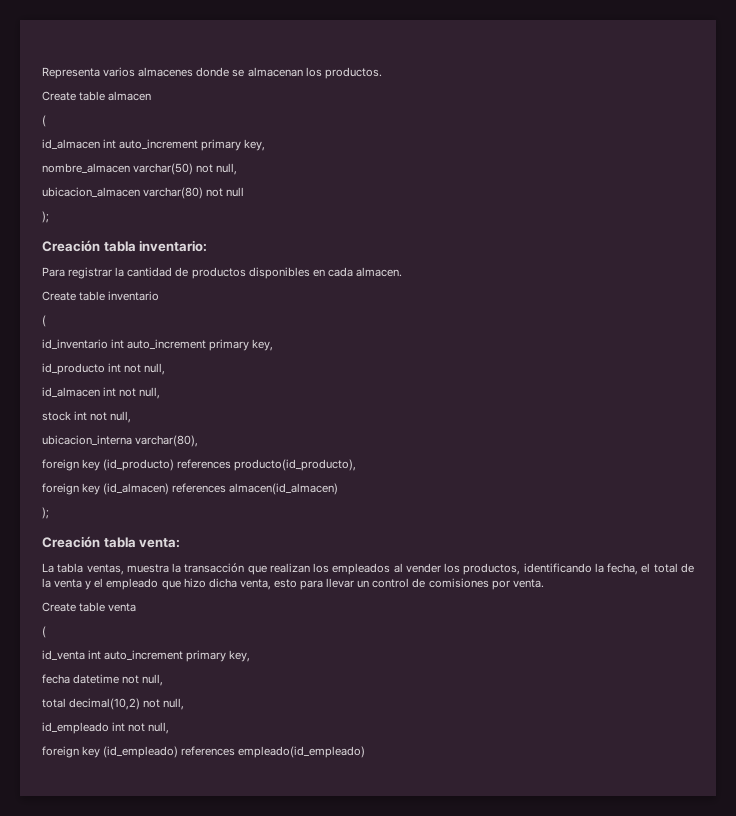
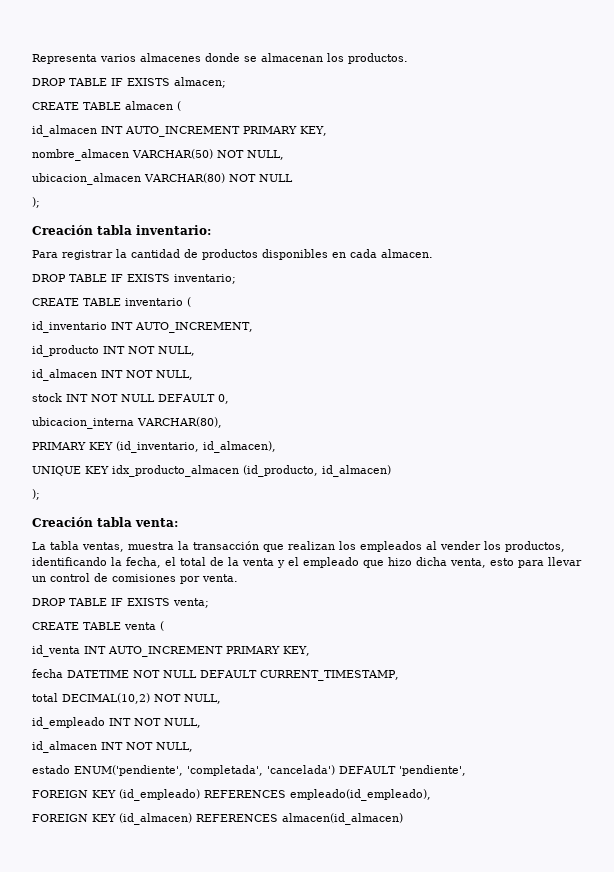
[42,91,106,101] Create table -> [32,77,226,88] [32,102,121,110] DROP TABLE IF EXISTS almacen; // CREATE TABLE
(152, 96) // -> (173, 105) none
[103,139,266,151] [42,163,238,175] [42,187,245,199] int auto_increment primary key, // nombre_almacen varchar(50) not null, // ubicacion_almacen varchar(80) not null -> [101,126,327,137] [32,149,284,161] [32,173,293,185] INT AUTO_INCREMENT PRIMARY KEY, // nombre_almacen VARCHAR(50) NOT NULL, // ubicacion_almacen VARCHAR(80) NOT NULL
[42,291,106,301] Create table -> [32,274,236,284] [32,298,121,306] DROP TABLE IF EXISTS inventario; // CREATE TABLE
(160, 296) // -> (183, 302) none
[111,339,274,351] [42,363,166,375] [42,387,161,399] [42,411,132,423] [42,435,199,447] [42,459,357,471] [42,483,339,495] int auto_increment primary key, // id_producto int not null, // id_almacen int not null, // stock int not null, // ubicacion_interna varchar(80), // foreign key (id_producto) references producto(id_producto), // foreign key (id_almacen) references almacen(id_almacen) -> [111,322,253,333] [32,345,195,357] [32,369,193,381] [32,393,229,404] [32,417,222,429] [32,441,276,453] [32,465,391,477] INT AUTO_INCREMENT, // id_producto INT NOT NULL, // id_almacen INT NOT NULL, // stock INT NOT NULL DEFAULT 0, // ubicacion_interna VARCHAR(80), // PRIMARY KEY (id_inventario, id_almacen), // UNIQUE KEY idx_producto_almacen (id_producto, id_almacen)
[42,602,137,612] Create table venta // -> [32,598,209,608] [32,622,156,630] DROP TABLE IF EXISTS venta; // CREATE TABLE venta
[88,650,251,662] [42,674,164,686] [42,698,185,710] [42,722,170,734] [42,746,366,758] int auto_increment primary key, // fecha datetime not null, // total decimal(10,2) not null, // id_empleado int not null, // foreign key (id_empleado) references empleado(id_empleado) -> [84,646,310,657] [32,669,399,681] [32,693,221,704] [32,717,201,729] [32,741,193,753] [32,765,466,776] [32,789,431,801] [32,813,403,825] INT AUTO_INCREMENT PRIMARY KEY, // fecha DATETIME NOT NULL DEFAULT CURRENT_TIMESTAMP, // total DECIMAL(10,2) NOT NULL, // id_empleado INT NOT NULL, // id_almacen INT NOT NULL, // estado ENUM('pendiente', 'completada', 'cancelada') DEFAULT 'pendiente', // FOREIGN KEY (id_empleado) REFERENCES empleado(id_empleado), // FOREIGN KEY (id_almacen) REFERENCES almacen(id_almacen)

